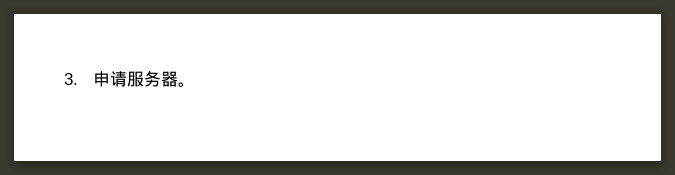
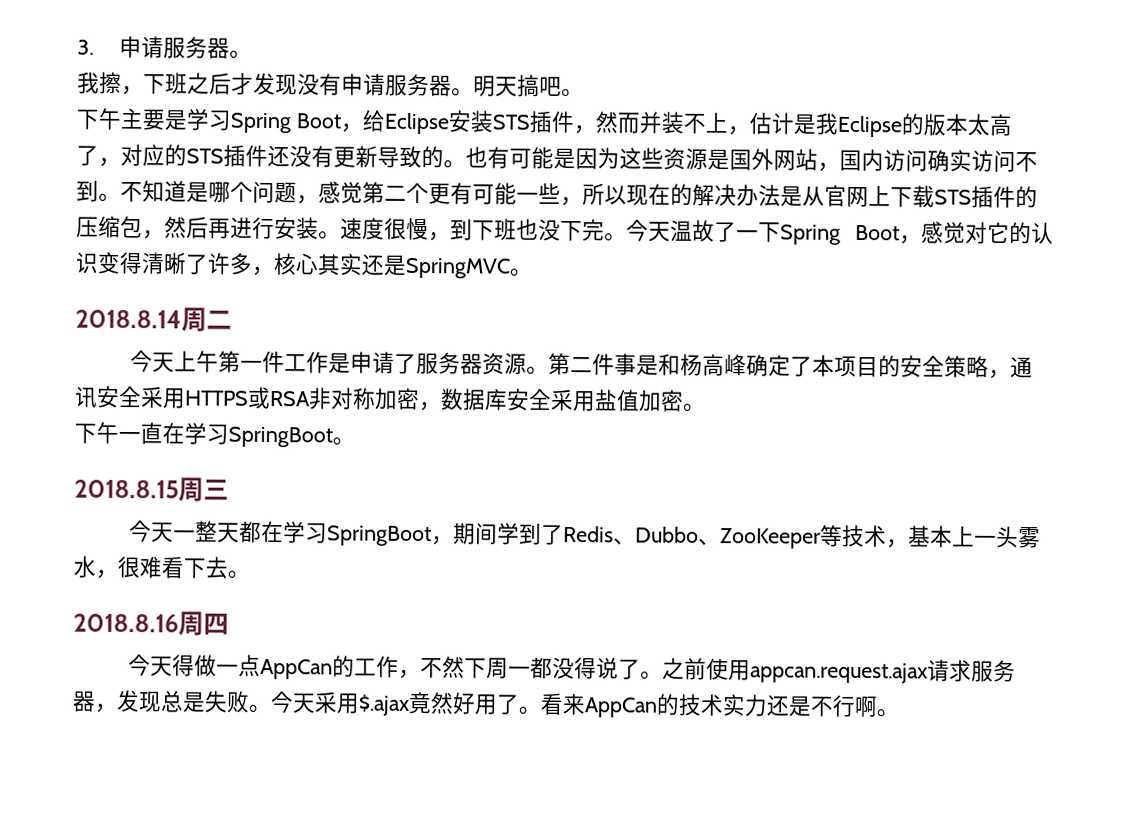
(195, 84) none -> [77,71,584,98] [76,107,1013,138] [76,143,1038,173] [76,180,1038,209] [76,215,1054,245] [75,251,532,279] [75,307,232,332] [129,350,1033,380] [74,385,706,412] [74,421,355,448] [74,477,229,502] [128,520,1041,549] [73,555,250,579] [73,611,229,636] [127,654,1016,684] [72,689,899,718] // 我擦，下班之后才发现没有申请服务器。明天搞吧。 // 下午主要是学习Spring Boot，给Eclipse安装STS插件，然而并装不上，估计是我Eclipse的版本太高了，对应的STS插件还没有更新导致的。也有可能是因为这些资源是国外网站，国内访问确实访问不到。不知道是哪个问题，感觉第二个更有可能一些，所以现在的解决办法是从官网上下载STS插件的压缩包，然后再进行安装。速度很慢，到下班也没下完。今天温故了一下Spring Boot，感觉对它的认识变得清晰了许多，核心其实还是SpringMVC。 // 2018.8.14周二 // 今天上午第一件工作是申请了服务器资源。第二件事是和杨高峰确定了本项目的安全策略，通讯安全采用HTTPS或RSA非对称加密，数据库安全采用盐值加密。 // 下午一直在学习SpringBoot。 // 2018.8.15周三 // 今天一整天都在学习SpringBoot，期间学到了Redis、Dubbo、ZooKeeper等技术，基本上一头雾水，很难看下去。 // 2018.8.16周四 // 今天得做一点AppCan的工作，不然下周一都没得说了。之前使用appcan.request.ajax请求服务器，发现总是失败。今天采用$.ajax竟然好用了。看来AppCan的技术实力还是不行啊。

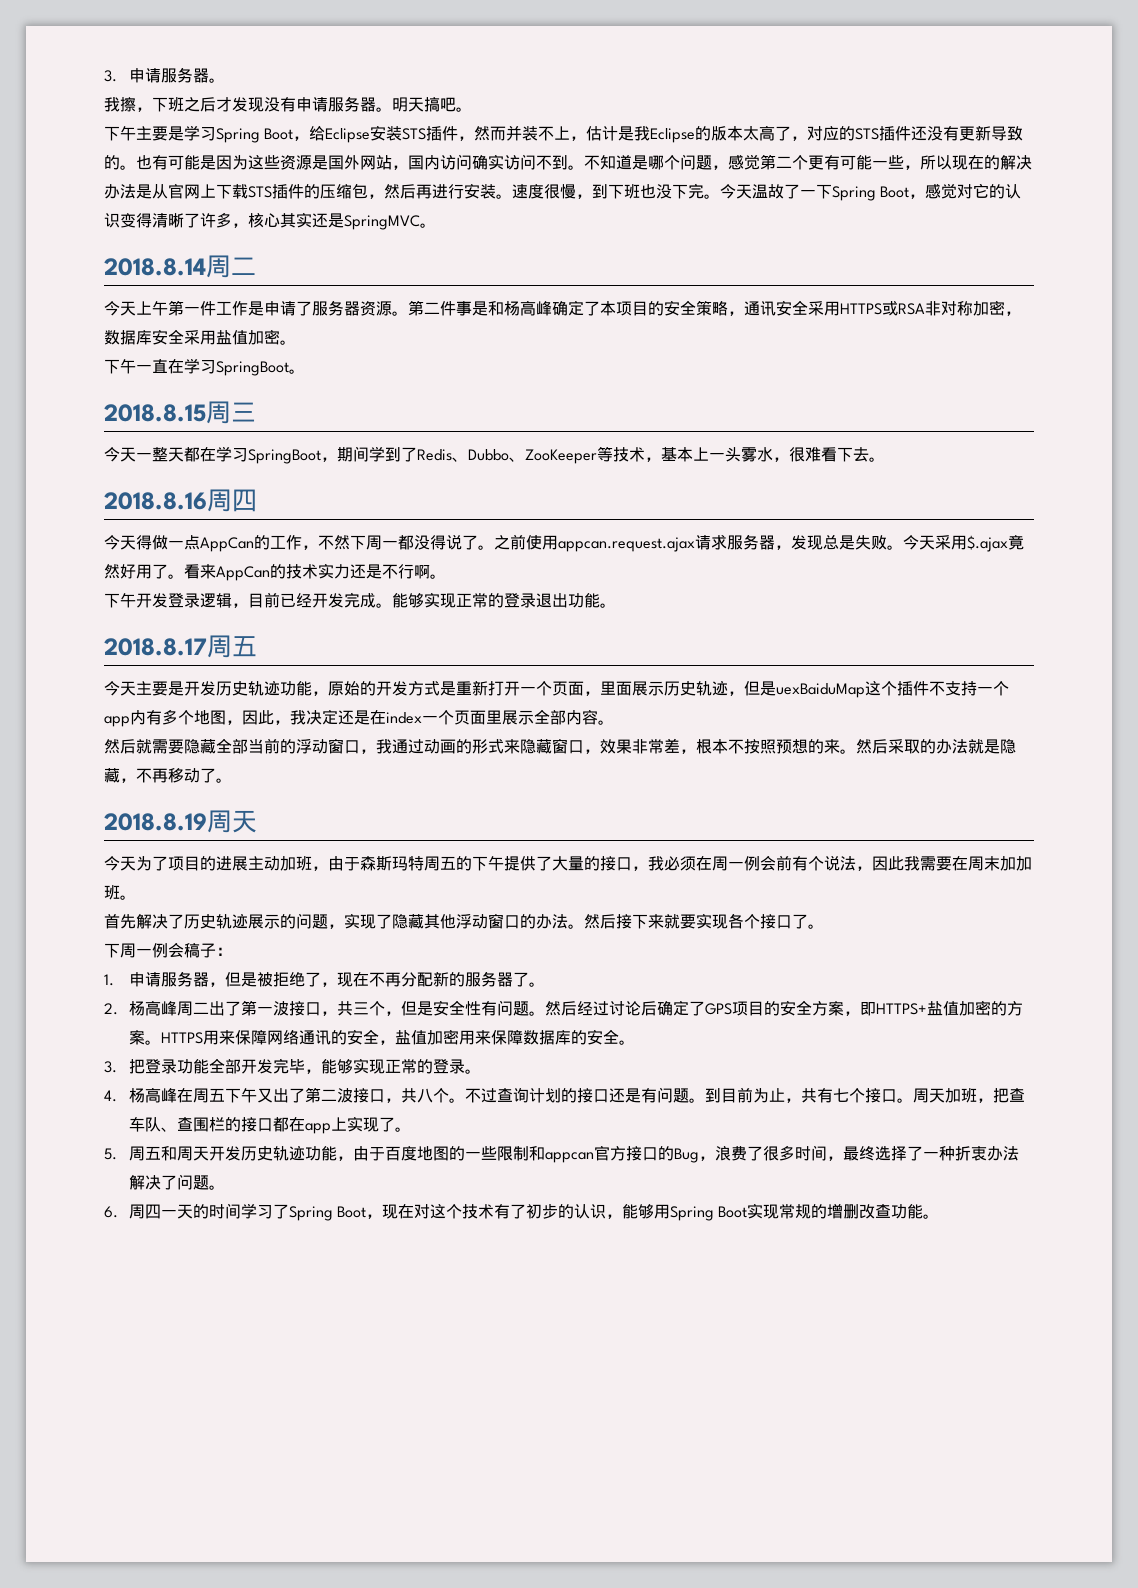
(899, 713) none -> [104,592,616,608] [104,635,257,658] [104,680,1009,698] [104,709,614,727] [104,738,1016,754] [104,768,232,783] [104,810,257,833] [104,855,1032,871] [104,885,136,900] [104,913,824,929] [104,942,232,958] [104,971,545,987] [104,1000,1023,1016] [128,1029,635,1045] [104,1058,481,1074] [104,1087,1025,1103] [128,1116,411,1134] [104,1145,1019,1163] [128,1174,225,1190] [104,1203,940,1221] // 下午开发登录逻辑，目前已经开发完成。能够实现正常的登录退出功能。 // 2018.8.17周五 // 今天主要是开发历史轨迹功能，原始的开发方式是重新打开一个页面，里面展示历史轨迹，但是uexBaiduMap这个插件不支持一个app内有多个地图，因此，我决定还是在index一个页面里展示全部内容。 // 然后就需要隐藏全部当前的浮动窗口，我通过动画的形式来隐藏窗口，效果非常差，根本不按照预想的来。然后采取的办法就是隐藏，不再移动了。 // 2018.8.19周天 // 今天为了项目的进展主动加班，由于森斯玛特周五的下午提供了大量的接口，我必须在周一例会前有个说法，因此我需要在周末加加班。 // 首先解决了历史轨迹展示的问题，实现了隐藏其他浮动窗口的办法。然后接下来就要实现各个接口了。 // 下周一例会稿子： // 1.申请服务器，但是被拒绝了，现在不再分配新的服务器了。 // 2.杨高峰周二出了第一波接口，共三个，但是安全性有问题。然后经过讨论后确定了GPS项目的安全方案，即HTTPS+盐值加密的方案。HTTPS用来保障网络通讯的安全，盐值加密用来保障数据库的安全。 // 3.把登录功能全部开发完毕，能够实现正常的登录。 // 4.杨高峰在周五下午又出了第二波接口，共八个。不过查询计划的接口还是有问题。到目前为止，共有七个接口。周天加班，把查车队、查围栏的接口都在app上实现了。 // 5.周五和周天开发历史轨迹功能，由于百度地图的一些限制和appcan官方接口的Bug，浪费了很多时间，最终选择了一种折衷办法解决了问题。 // 6.周四一天的时间学习了Spring Boot，现在对这个技术有了初步的认识，能够用Spring Boot实现常规的增删改查功能。

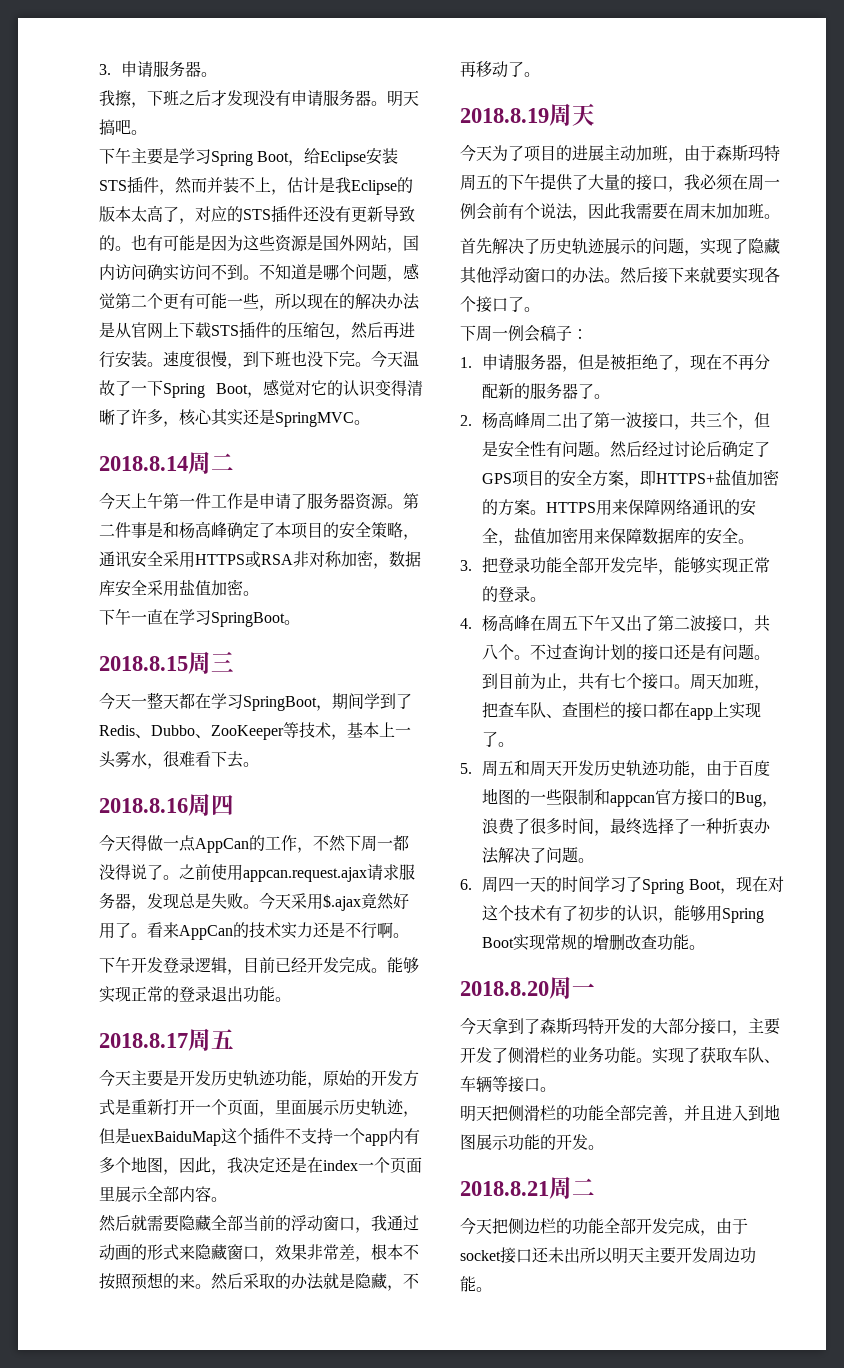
(940, 1216) none -> [460,976,595,999] [460,1017,780,1036] [460,1046,780,1064] [460,1076,556,1093] [460,1104,780,1123] [460,1134,604,1151] [460,1176,595,1199] [460,1217,748,1236] [460,1247,756,1264] [460,1276,492,1292] // 2018.8.20周一 // 今天拿到了森斯玛特开发的大部分接口，主要开发了侧滑栏的业务功能。实现了获取车队、车辆等接口。 // 明天把侧滑栏的功能全部完善，并且进入到地图展示功能的开发。 // 2018.8.21周二 // 今天把侧边栏的功能全部开发完成，由于socket接口还未出所以明天主要开发周边功能。

